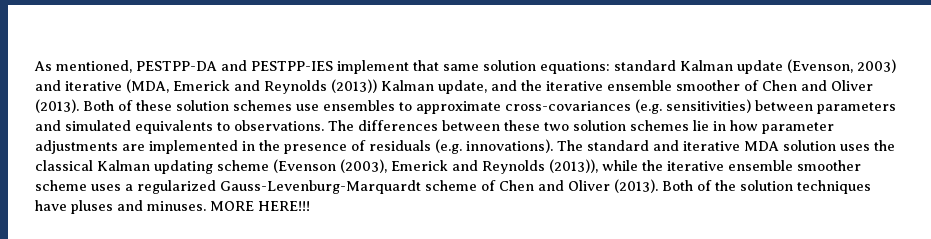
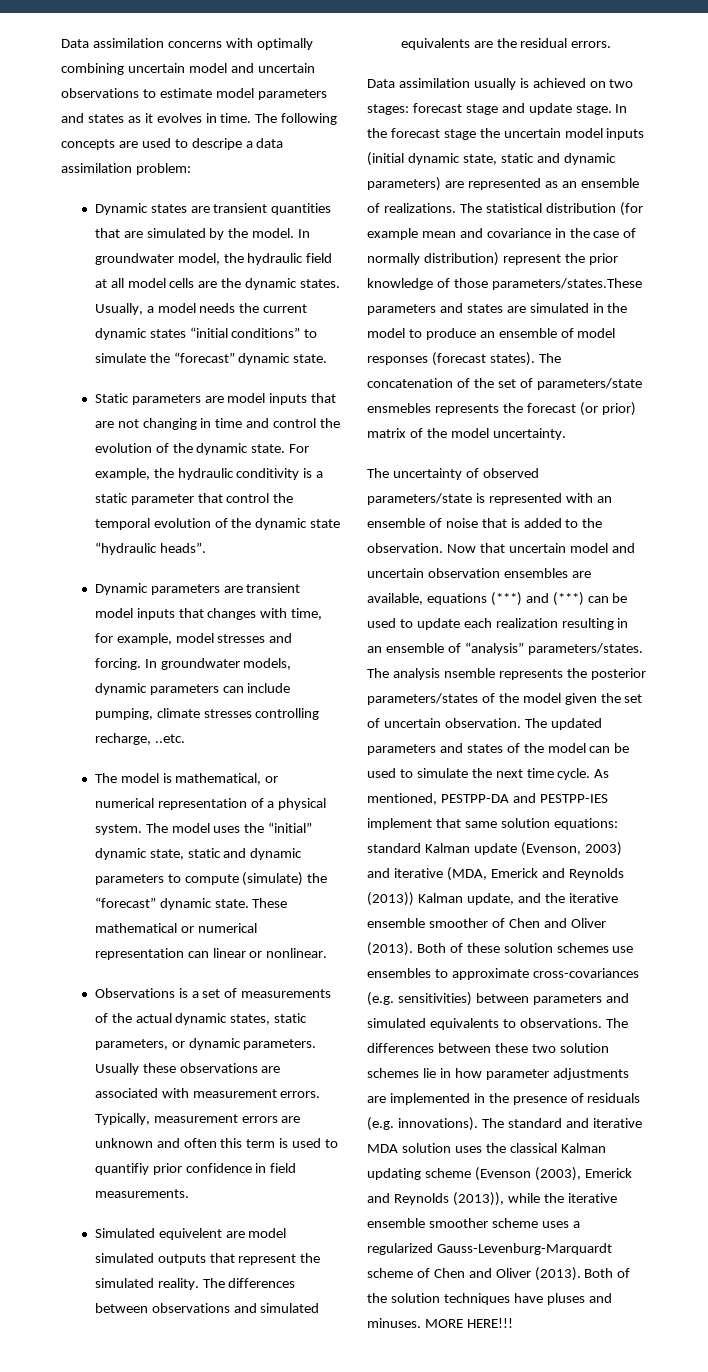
(34, 66) none -> [61,38,313,50] [61,63,315,75] [61,88,327,100] [61,113,338,125] [61,138,284,150] [61,163,191,175] [94,203,332,215] [94,228,311,240] [94,253,333,265] [94,278,341,290] [94,303,308,315] [94,327,318,340] [94,352,328,365] [94,393,337,405] [94,418,341,430] [94,443,310,455] [94,468,324,480] [94,493,294,505] [94,518,341,530] [94,542,206,555] [94,583,301,595] [94,608,323,620] [94,633,293,645] [94,658,292,670] [94,683,291,695] [94,708,320,720] [94,733,185,745] [94,773,279,785] [94,798,327,810] [94,822,313,835] [94,848,303,860] [94,872,328,886] [94,897,288,910] [94,923,257,933] [94,948,328,960] [94,988,332,998] [94,1013,308,1025] [94,1038,317,1050] [94,1063,281,1075] [94,1088,321,1098] [94,1113,301,1125] [94,1138,339,1148] [94,1163,297,1175] [94,1189,189,1198] [94,1228,287,1240] [94,1253,321,1265] [94,1278,296,1290] [94,1303,320,1313] [400,38,612,50] [367,78,634,90] [367,103,628,115] [367,128,645,140] [367,152,616,166] [367,177,639,191] [367,202,643,216] [367,228,637,240] [367,252,618,266] [367,278,642,290] [367,303,628,315] [367,328,616,340] [367,352,561,366] [367,378,642,390] [367,402,636,416] [367,428,566,440] [367,468,539,480] [367,493,612,505] [367,518,603,528] [367,543,635,553] [367,568,591,578] [367,592,628,606] [367,618,629,630] [367,642,643,655] [367,668,646,680] [367,693,643,705] [367,718,602,730] [367,743,630,755] [367,768,591,780] Data assimilation concerns with optimally combining uncertain model and uncertain observations to estimate model parameters and states as it evolves in time. The following concepts are used to descripe a data assimilation problem: // Dynamic states are transient quantities that are simulated by the model. In groundwater model, the hydraulic field at all model cells are the dynamic states. Usually, a model needs the current dynamic states “initial conditions” to simulate the “forecast” dynamic state. // Static parameters are model inputs that are not changing in time and control the evolution of the dynamic state. For example, the hydraulic conditivity is a static parameter that control the temporal evolution of the dynamic state “hydraulic heads”. // Dynamic parameters are transient model inputs that changes with time, for example, model stresses and forcing. In groundwater models, dynamic parameters can include pumping, climate stresses controlling recharge, ..etc. // The model is mathematical, or numerical representation of a physical system. The model uses the “initial” dynamic state, static and dynamic parameters to compute (simulate) the “forecast” dynamic state. These mathematical or numerical representation can linear or nonlinear. // Observations is a set of measurements of the actual dynamic states, static parameters, or dynamic parameters. Usually these observations are associated with measurement errors. Typically, measurement errors are unknown and often this term is used to quantifiy prior confidence in field measurements. // Simulated equivelent are model simulated outputs that represent the simulated reality. The differences between observations and simulated equivalents are the residual errors. // Data assimilation usually is achieved on two stages: forecast stage and update stage. In the forecast stage the uncertain model inputs (initial dynamic state, static and dynamic parameters) are represented as an ensemble of realizations. The statistical distribution (for example mean and covariance in the case of normally distribution) represent the prior knowledge of those parameters/states.These parameters and states are simulated in the model to produce an ensemble of model responses (forecast states). The concatenation of the set of parameters/state ensmebles represents the forecast (or prior) matrix of the model uncertainty. // The uncertainty of observed parameters/state is represented with an ensemble of noise that is added to the observation. Now that uncertain model and uncertain observation ensembles are available, equations (***) and (***) can be used to update each realization resulting in an ensemble of “analysis” parameters/states. The analysis nsemble represents the posterior parameters/states of the model given the set of uncertain observation. The updated parameters and states of the model can be used to simulate the next time cycle.

